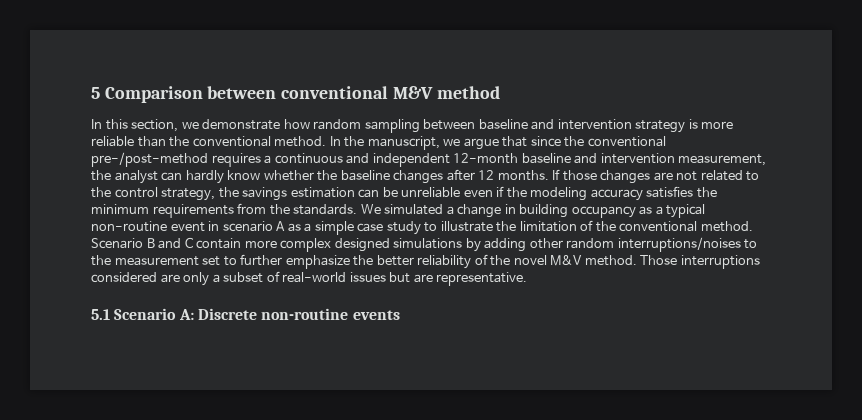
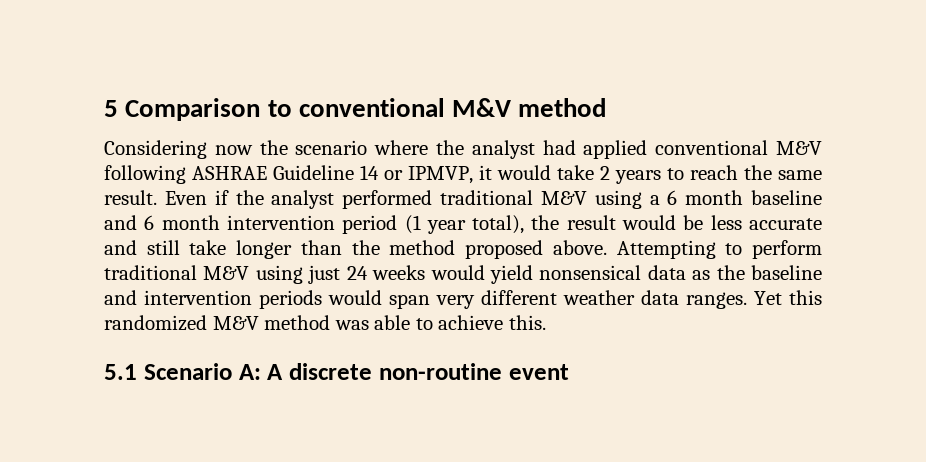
[207,86,277,99] between -> [267,100,292,117] to
[91,119,734,133] [91,136,666,150] [91,152,767,167] [91,169,760,184] [91,186,717,201] [91,203,706,218] [91,220,753,235] [91,237,758,252] [91,254,760,269] [91,271,528,286] In this section, we demonstrate how random sampling between baseline and intervention strategy is more reliable than the conventional method. In the manuscript, we argue that since the conventional pre-/post-method requires a continuous and independent 12-month baseline and intervention measurement, the analyst can hardly know whether the baseline changes after 12 months. If those changes are not related to the control strategy, the savings estimation can be unreliable even if the modeling accuracy satisfies the minimum requirements from the standards. We simulated a change in building occupancy as a typical non-routine event in scenario A as a simple case study to illustrate the limitation of the conventional method. Scenario B and C contain more complex designed simulations by adding other random interruptions/noises to the measurement set to further emphasize the better reliability of the novel M&V method. Those interruptions considered are only a subset of real-world issues but are representative. -> [104,140,822,159] [104,165,822,184] [104,190,823,209] [104,215,822,234] [104,240,823,259] [104,265,822,284] [104,290,822,309] [104,315,546,331] Considering now the scenario where the analyst had applied conventional M&V following ASHRAE Guideline 14 or IPMVP, it would take 2 years to reach the same result. Even if the analyst performed traditional M&V using a 6 month baseline and 6 month intervention period (1 year total), the result would be less accurate and still take longer than the method proposed above. Attempting to perform traditional M&V using just 24 weeks would yield nonsensical data as the baseline and intervention periods would span very different weather data ranges. Yet this randomized M&V method was able to achieve this.
[197,308,400,320] Discrete non-routine events -> [267,363,569,380] A discrete non-routine event

